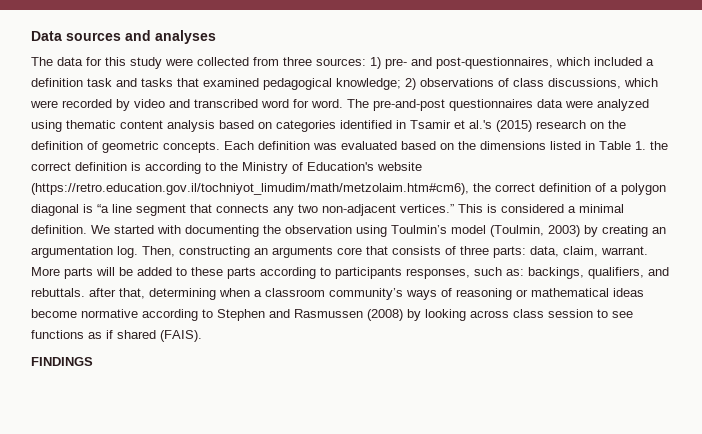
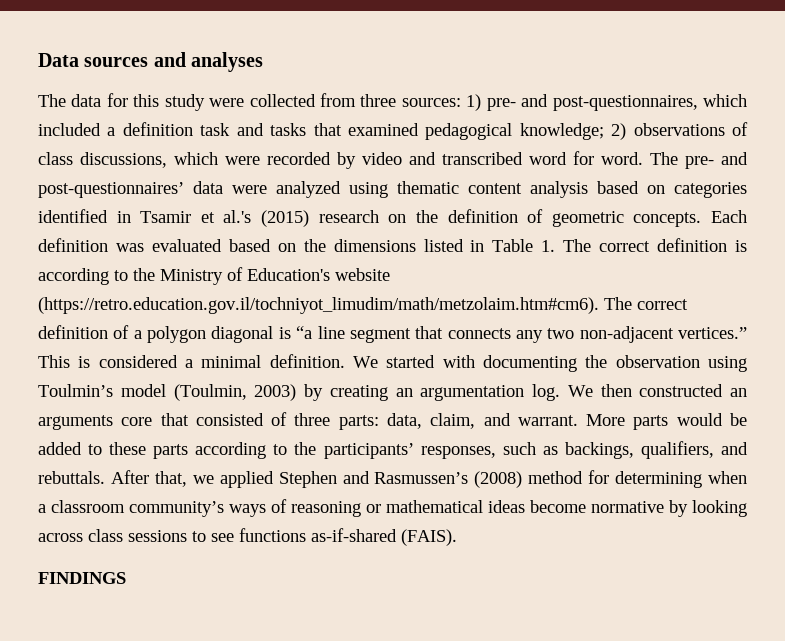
[373,99,533,111] pre-and-post questionnaires -> [685,152,748,169] [38,182,184,198] pre- and post-questionnaires’
[650,141,668,150] the -> [563,239,592,252] The
[31,183,491,195] (https://retro.education.gov.il/tochniyot_limudim/math/metzolaim.htm#cm6), the -> [38,297,632,314] (https://retro.education.gov.il/tochniyot_limudim/math/metzolaim.htm#cm6). The
[142,246,250,258] Then, constructing -> [567,384,724,397] We then constructed
[392,246,441,255] consists -> [195,413,264,426] consisted
(598, 251) none -> [483,413,511,426] and
[96,267,115,276] will -> [676,413,723,426] would
[335,267,402,279] participants -> [294,442,414,459] the participants’
[506,269,524,276] as: -> [542,446,558,455] as
[89,288,145,299] after that, -> [110,470,610,488] After that, we applied Stephen and Rasmussen’s (2008) method for
[142,309,403,321] according to Stephen and Rasmussen (2008) -> (664, 507) none
[548,309,593,318] session -> [128,530,187,542] sessions
[88,330,156,339] as if shared -> [311,528,397,542] as-if-shared

